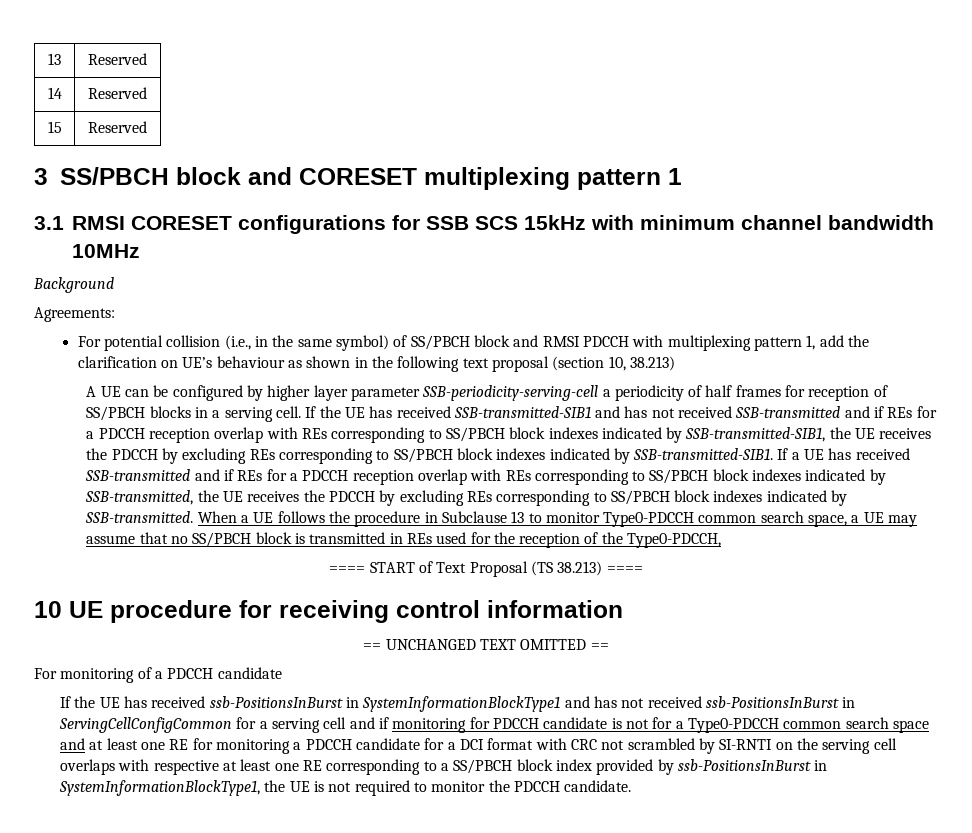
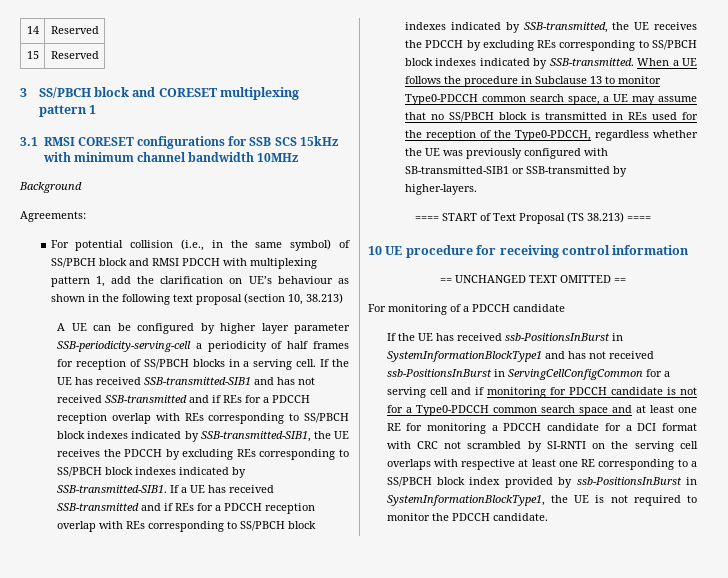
[48,53,61,65] [88,53,147,65] 13 | Reserved // -> (26, 30) none
(722, 540) none -> [595,130,698,141] [405,148,609,159] [405,166,628,177] [405,184,478,195] regardless whether the UE was previously configured with SB-transmitted-SIB1 or SSB-transmitted by higher-layers.

